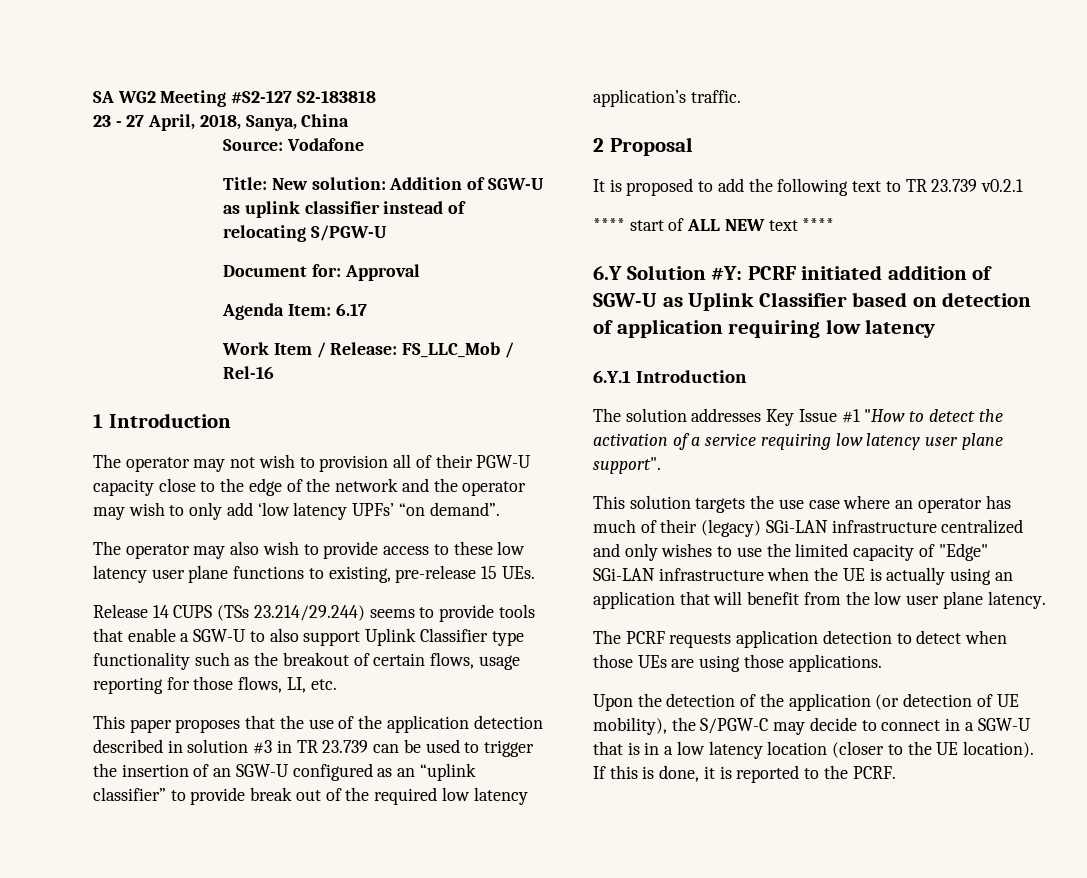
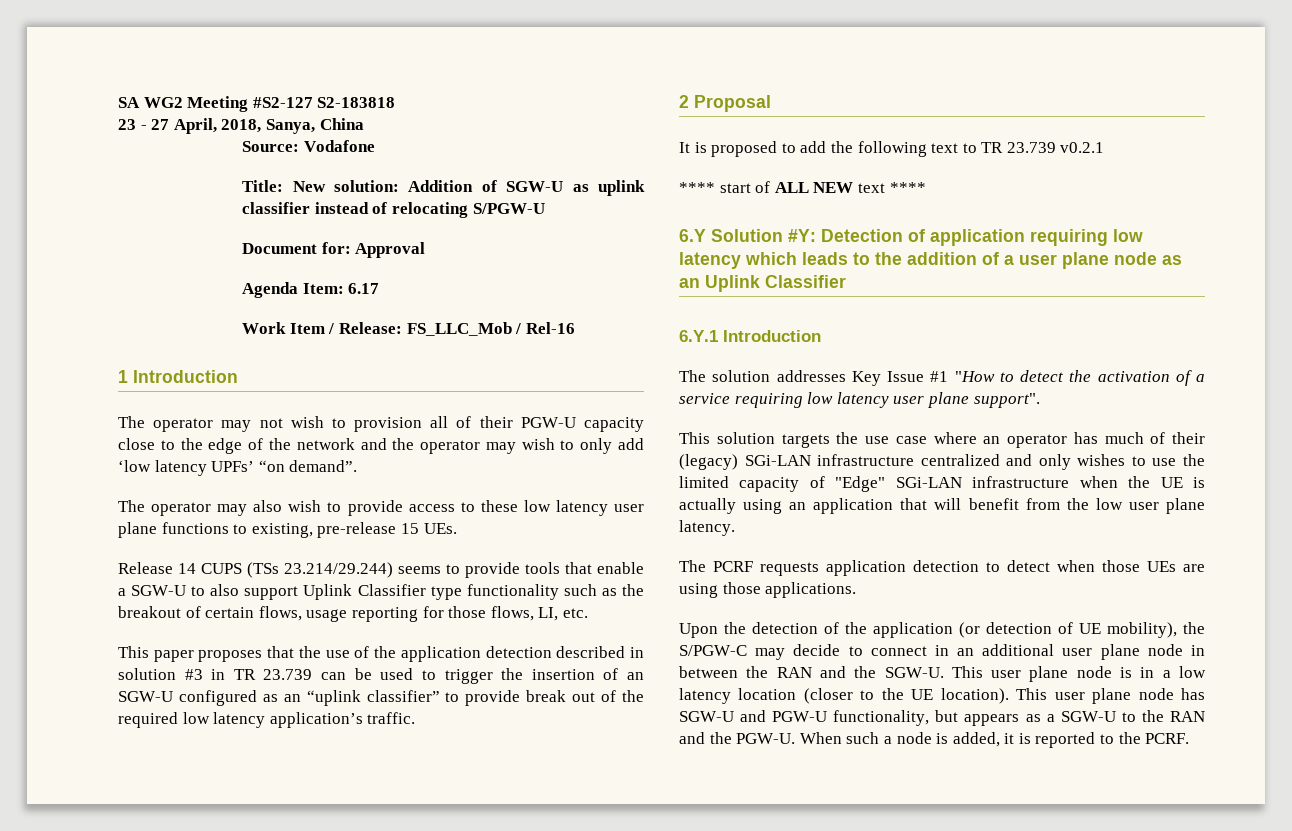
[747,265,993,280] [593,292,1032,311] PCRF initiated addition of SGW-U as Uplink Classifier based on detection -> [821,229,903,242] Detection
(936, 328) none -> [745,252,1182,269] [679,275,846,292] which leads to the addition of a user plane node as an Uplink Classifier
[964,718,1031,731] [593,741,623,755] a SGW-U that -> [957,644,1205,660] [679,666,1112,682] an additional user plane node in between the RAN and the SGW-U. This user plane node
[593,765,700,782] If this is done, -> [1016,688,1205,704] [679,710,1205,726] [679,732,1000,747] This user plane node has SGW-U and PGW-U functionality, but appears as a SGW-U to the RAN and the PGW-U. When such a node is added,

